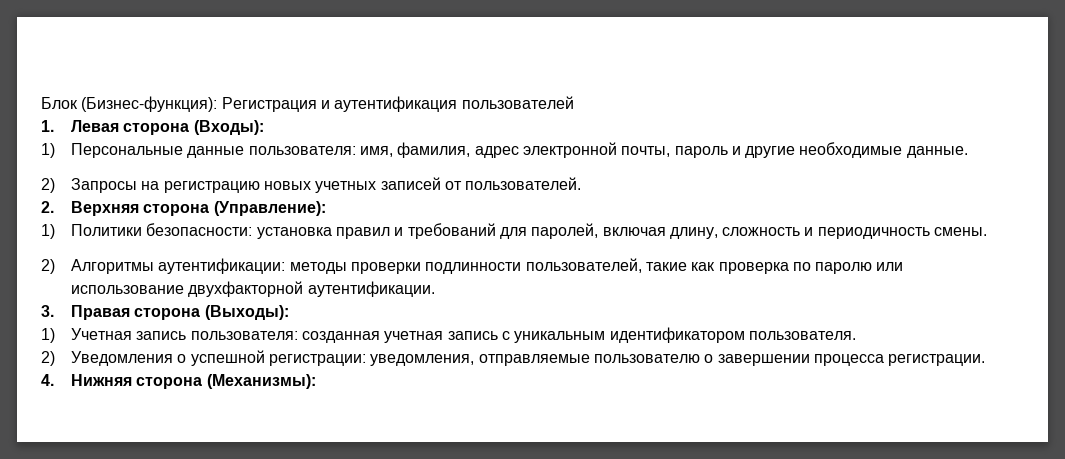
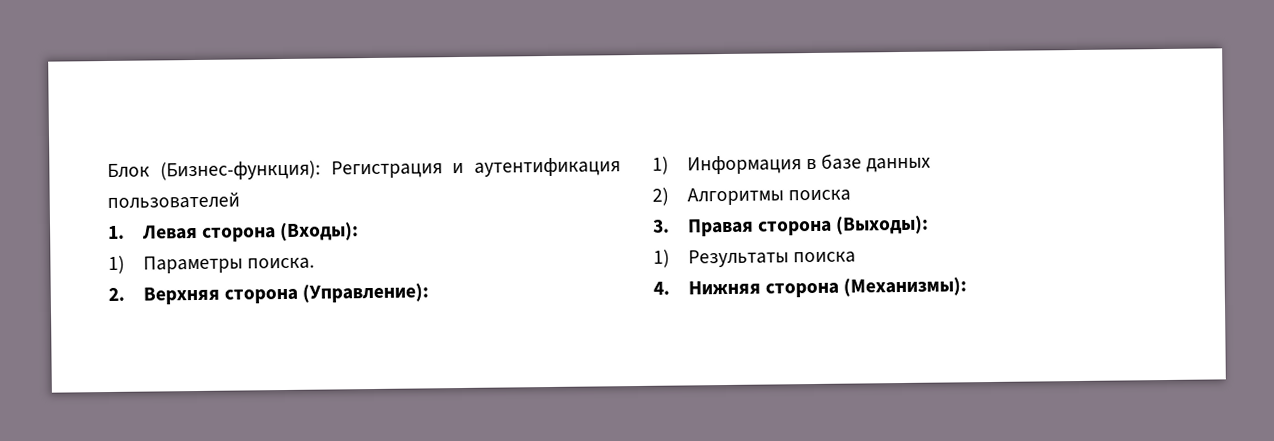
[70,142,968,158] [41,177,582,193] Персональные данные пользователя: имя, фамилия, адрес электронной почты, пароль и другие необходимые данные. // 2) Запросы на регистрацию новых учетных записей от пользователей. -> [142,255,315,274] Параметры поиска.
[70,223,988,239] [41,258,904,274] [70,281,435,297] Политики безопасности: установка правил и требований для паролей, включая длину, сложность и периодичность смены. // 2) Алгоритмы аутентификации: методы проверки подлинности пользователей, такие как проверка по паролю или использование двухфакторной аутентификации. -> [686,153,932,175] [652,187,851,206] Информация в базе данных // 2) Алгоритмы поиска
[70,327,856,343] [41,350,986,366] Учетная запись пользователя: созданная учетная запись с уникальным идентификатором пользователя. // 2) Уведомления о успешной регистрации: уведомления, отправляемые пользователю о завершении процесса регистрации. -> [687,249,856,268] Результаты поиска

